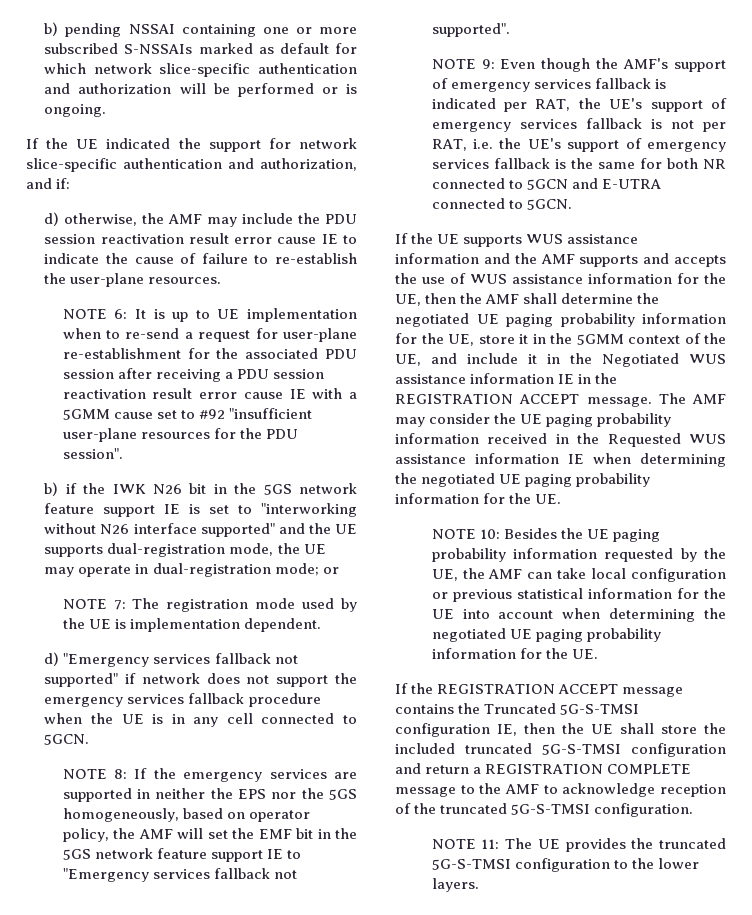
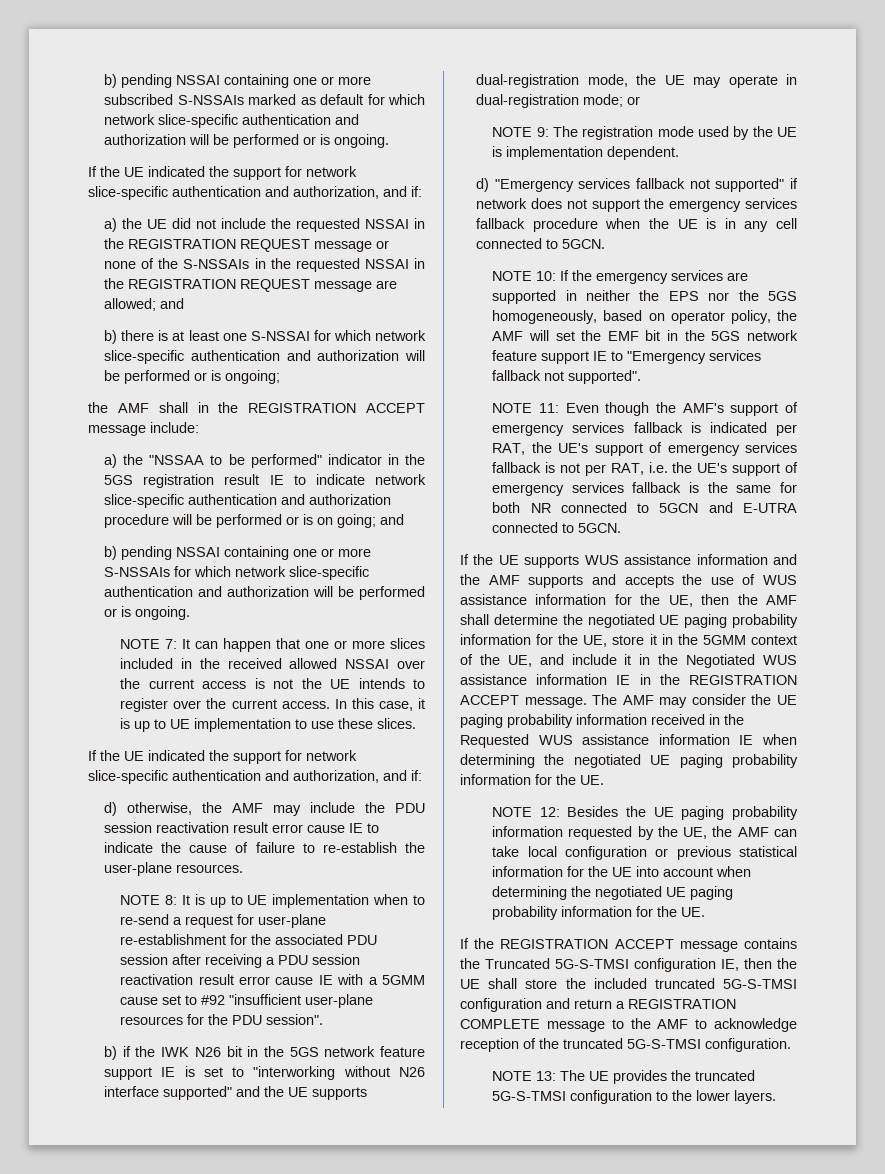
(71, 183) none -> [104,218,425,232] [104,238,390,252] [104,258,426,272] [104,278,398,292] [104,298,185,311] [104,330,426,344] [104,350,426,364] [104,370,281,384] [88,402,425,413] [88,422,199,436] [104,454,426,468] [104,474,426,488] [104,494,392,508] [104,514,405,528] [104,546,372,560] [104,566,370,580] [104,586,425,600] [104,606,191,620] [120,638,425,652] [120,658,425,669] [120,678,426,689] [120,698,426,712] [120,718,417,732] [88,750,357,764] [88,770,422,784] // a) the UE did not include the requested NSSAI in the REGISTRATION REQUEST message or none of the S-NSSAIs in the requested NSSAI in the REGISTRATION REQUEST message are allowed; and // b) there is at least one S-NSSAI for which network slice-specific authentication and authorization will be performed or is ongoing; // the AMF shall in the REGISTRATION ACCEPT message include: // a) the "NSSAA to be performed" indicator in the 5GS registration result IE to indicate network slice-specific authentication and authorization procedure will be performed or is on going; and // b) pending NSSAI containing one or more S-NSSAIs for which network slice-specific authentication and authorization will be performed or is ongoing. // NOTE 7: It can happen that one or more slices included in the received allowed NSSAI over the current access is not the UE intends to register over the current access. In this case, it is up to UE implementation to use these slices. // If the UE indicated the support for network slice-specific authentication and authorization, and if:
[114,309,128,319] 6: -> [165,895,178,905] 8:
[113,600,126,610] 7: -> [536,127,549,137] 9:
[114,769,128,779] 8: -> [536,271,557,281] 10:
[481,59,495,69] 9: -> [538,403,559,413] 11:
[479,529,500,539] 10: -> [539,807,560,817] 12:
[481,839,500,849] 11: -> [536,1071,557,1081] 13:

